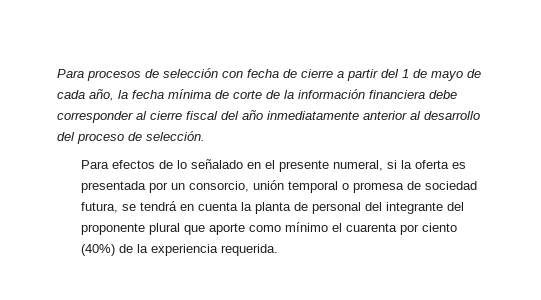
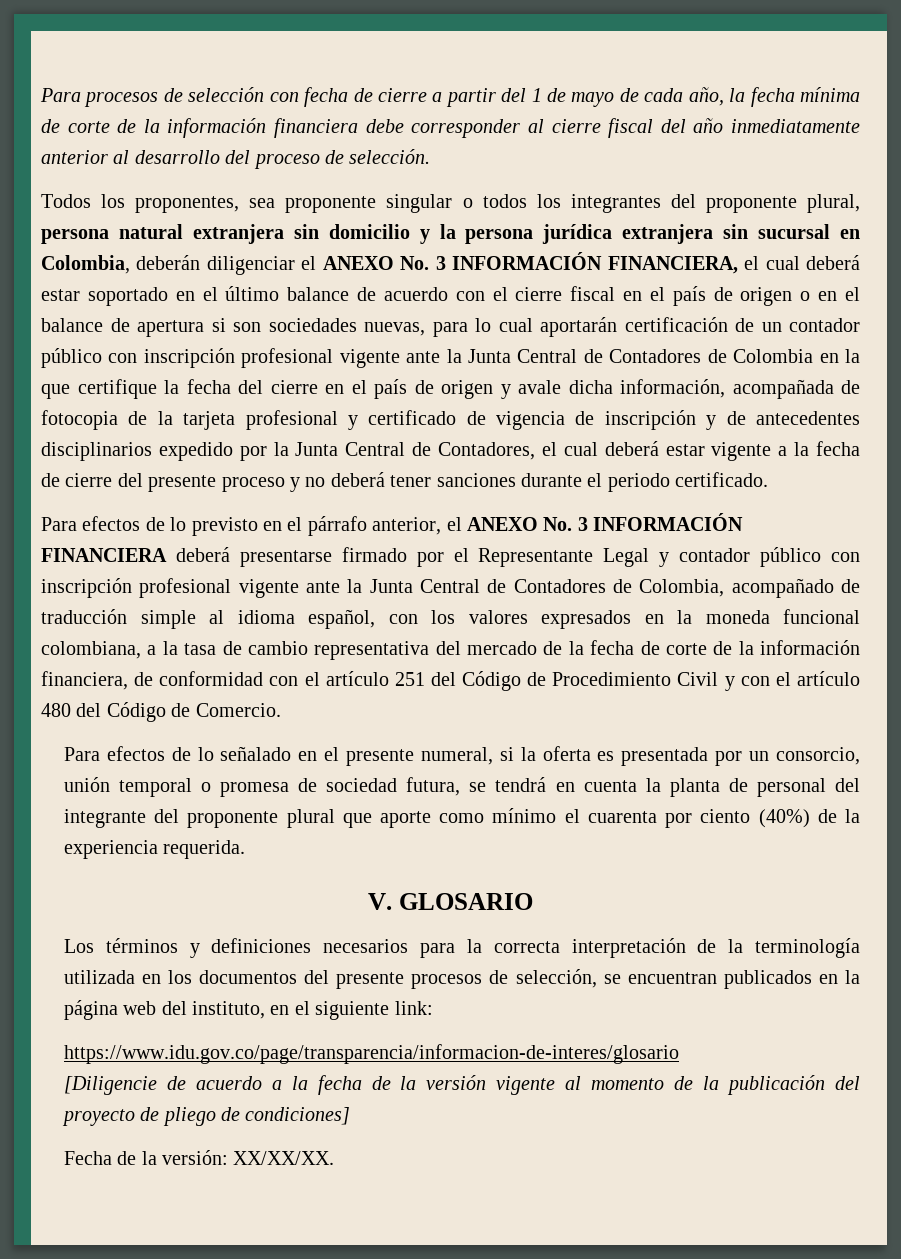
(205, 136) none -> [41,194,860,213] [41,224,860,244] [41,252,861,275] [41,286,861,306] [41,317,860,337] [41,348,861,368] [41,379,860,399] [41,410,860,430] [41,441,861,461] [41,472,769,492] [41,513,744,536] [41,547,860,567] [41,578,860,598] [41,609,860,629] [41,640,860,660] [41,671,860,691] [41,702,281,722] // Todos los proponentes, sea proponente singular o todos los integrantes del proponente plural, persona natural extranjera sin domicilio y la persona jurídica extranjera sin sucursal en Colombia, deberán diligenciar el ANEXO No. 3 INFORMACIÓN FINANCIERA, el cual deberá estar soportado en el último balance de acuerdo con el cierre fiscal en el país de origen o en el balance de apertura si son sociedades nuevas, para lo cual aportarán certificación de un contador público con inscripción profesional vigente ante la Junta Central de Contadores de Colombia en la que certifique la fecha del cierre en el país de origen y avale dicha información, acompañada de fotocopia de la tarjeta profesional y certificado de vigencia de inscripción y de antecedentes disciplinarios expedido por la Junta Central de Contadores, el cual deberá estar vigente a la fecha de cierre del presente proceso y no deberá tener sanciones durante el periodo certificado. // Para efectos de lo previsto en el párrafo anterior, el ANEXO No. 3 INFORMACIÓN FINANCIERA deberá presentarse firmado por el Representante Legal y contador público con inscripción profesional vigente ante la Junta Central de Contadores de Colombia, acompañado de traducción simple al idioma español, con los valores expresados en la moneda funcional colombiana, a la tasa de cambio representativa del mercado de la fecha de corte de la información financiera, de conformidad con el artículo 251 del Código de Procedimiento Civil y con el artículo 480 del Código de Comercio.
(279, 250) none -> [368,893,533,910] [63,938,860,958] [63,969,860,989] [63,1000,433,1020] [63,1044,679,1064] [63,1075,861,1095] [61,1107,351,1126] [63,1150,335,1165] // V. GLOSARIO // Los términos y definiciones necesarios para la correcta interpretación de la terminología utilizada en los documentos del presente procesos de selección, se encuentran publicados en la página web del instituto, en el siguiente link: // https://www.idu.gov.co/page/transparencia/informacion-de-interes/glosario // [Diligencie de acuerdo a la fecha de la versión vigente al momento de la publicación del proyecto de pliego de condiciones] // Fecha de la versión: XX/XX/XX.

